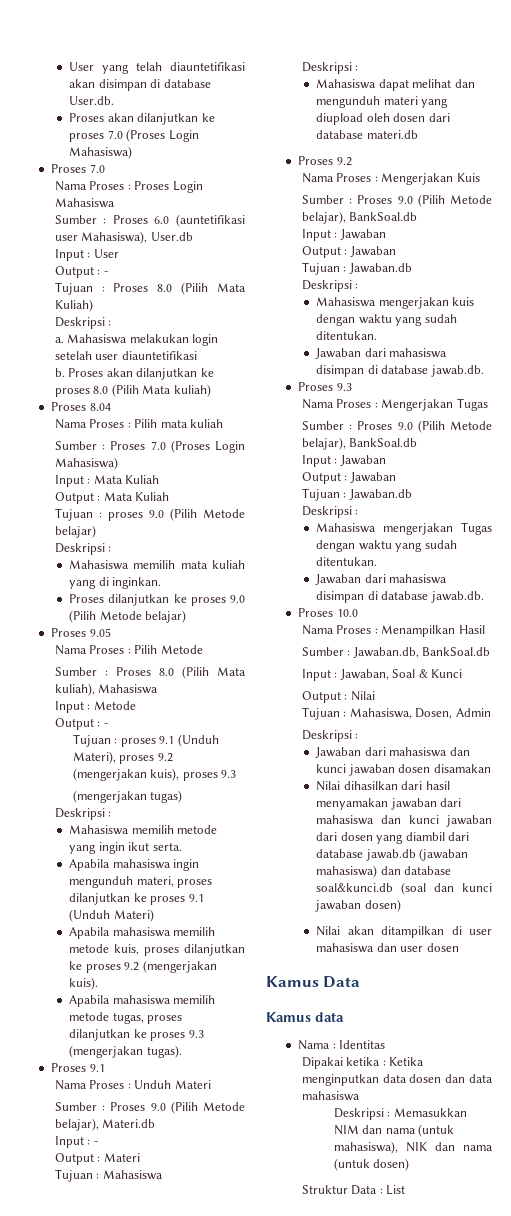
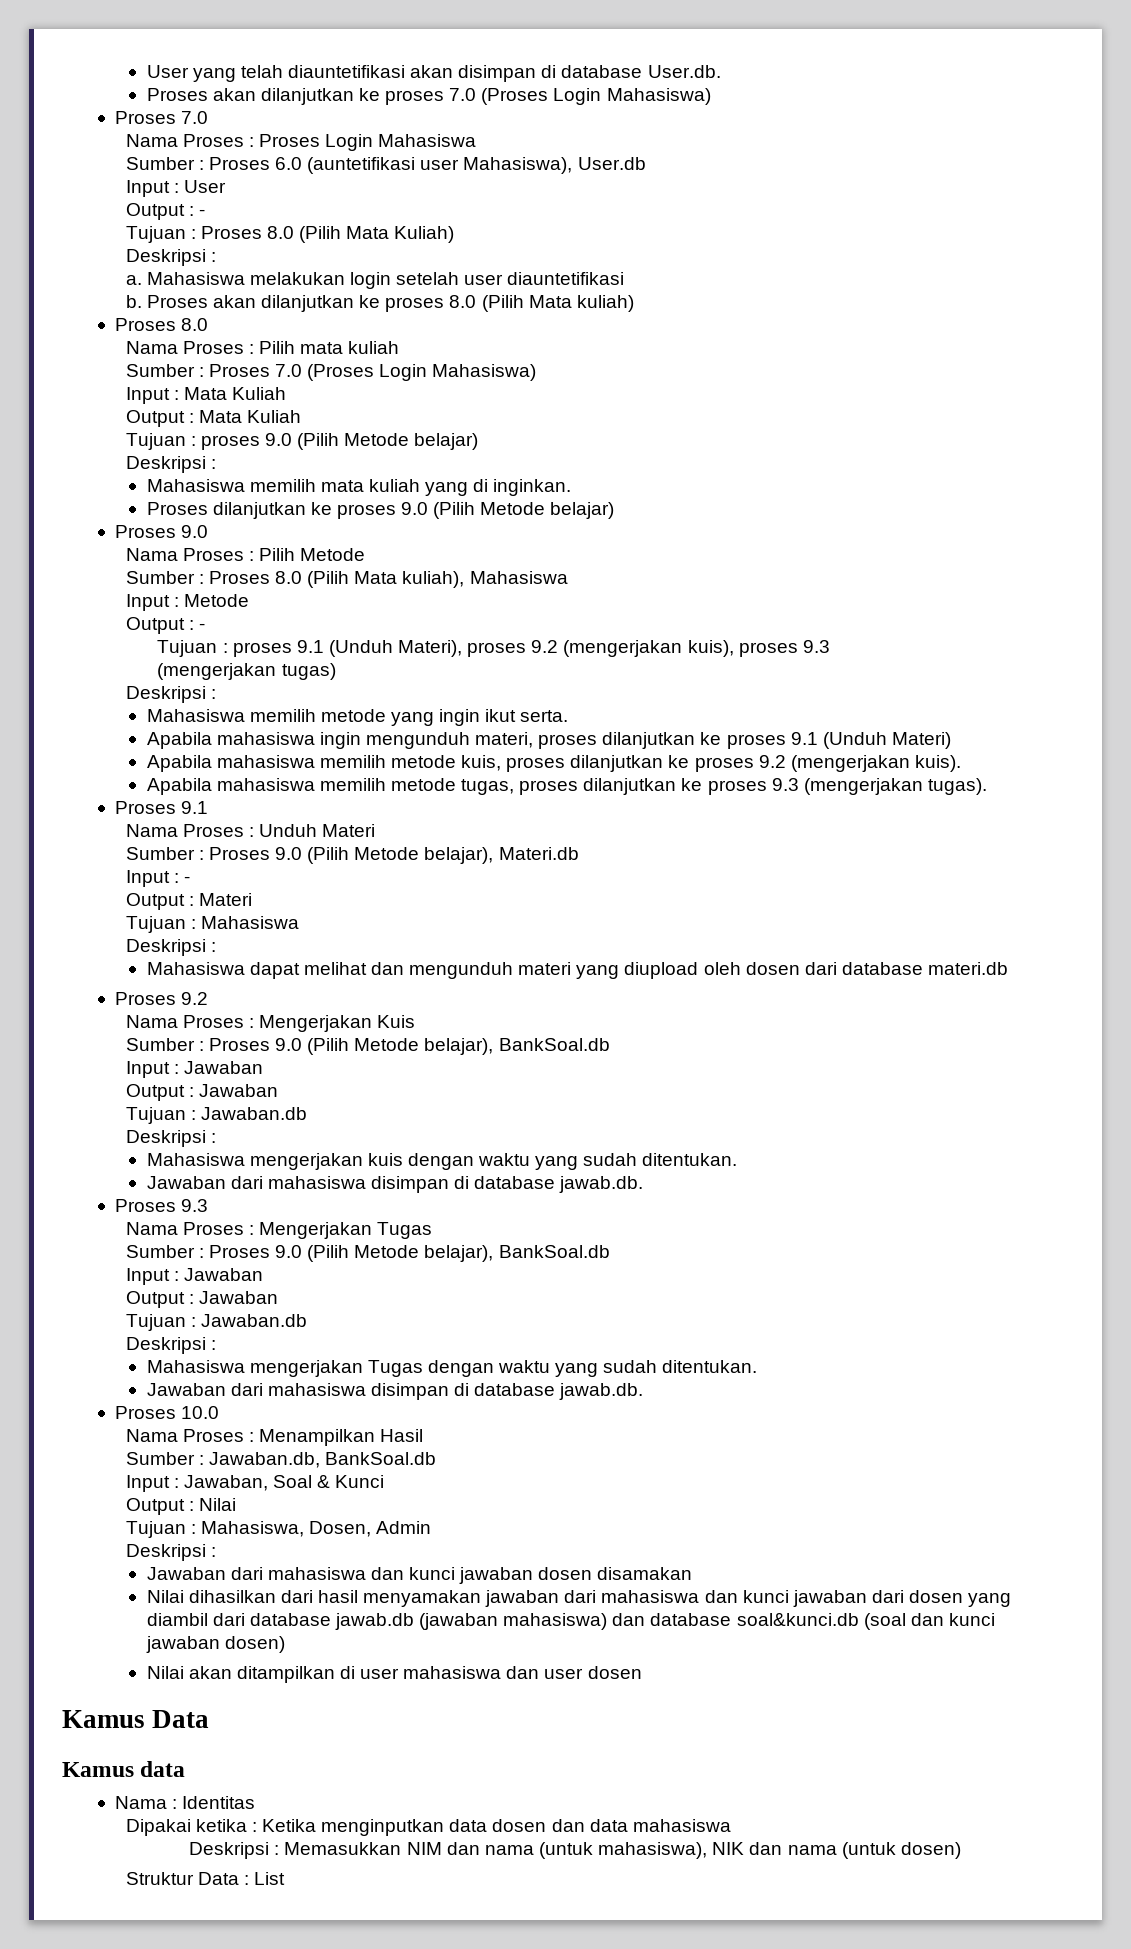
[89,403,111,411] 8.04 -> [180,318,208,331] 8.0
[89,628,111,637] 9.05 -> [180,525,208,538] 9.0

